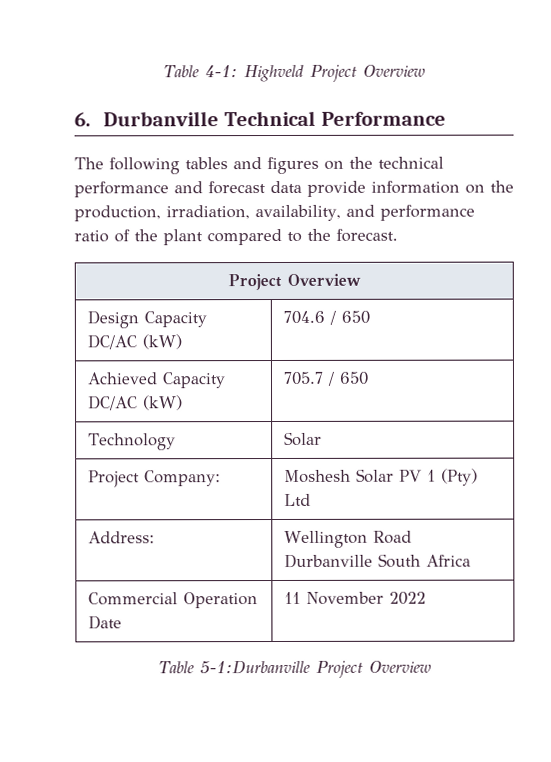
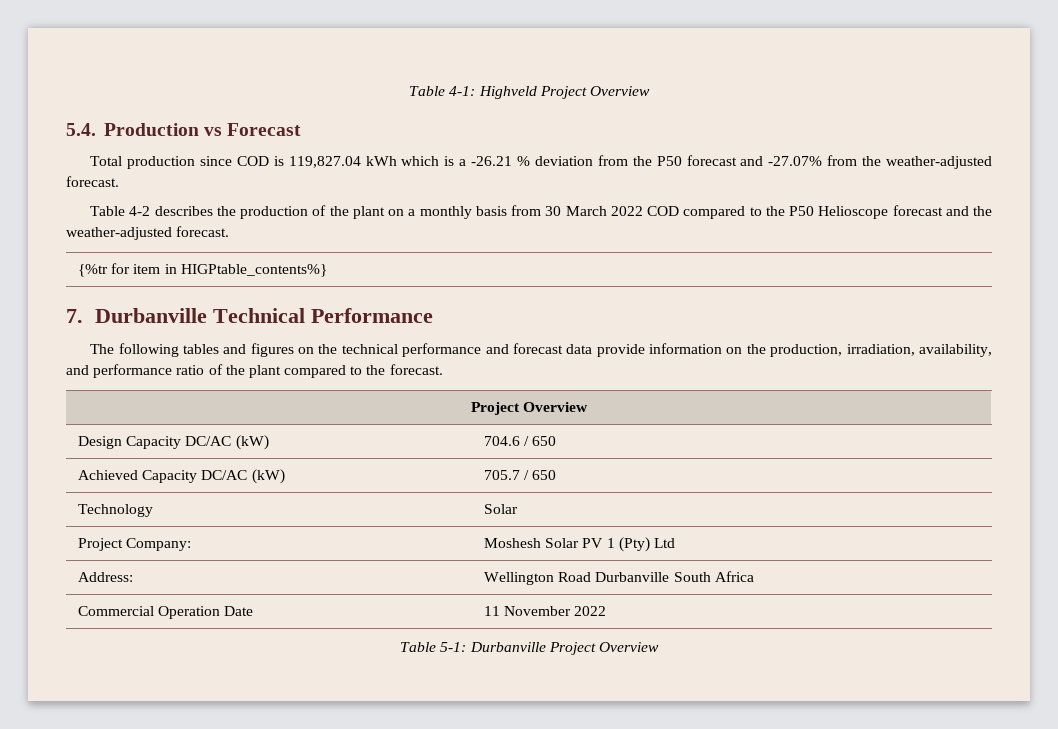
[74,112,91,127] 6. -> [66,123,302,136] [90,155,993,169] [66,176,119,187] [90,205,992,219] [66,226,230,240] [78,263,327,277] [66,309,83,323] 5.4. Production vs Forecast // Total production since COD is 119,827.04 kWh which is a -26.21 % deviation from the P50 forecast and -27.07% from the weather-adjusted forecast. // Table 4-2 describes the production of the plant on a monthly basis from 30 March 2022 COD compared to the P50 Helioscope forecast and the weather-adjusted forecast. // {%tr for item in HIGPtable_contents%} // 7.
[199,659,311,675] 5-1:Durbanville -> [440,642,546,652] 5-1: Durbanville

